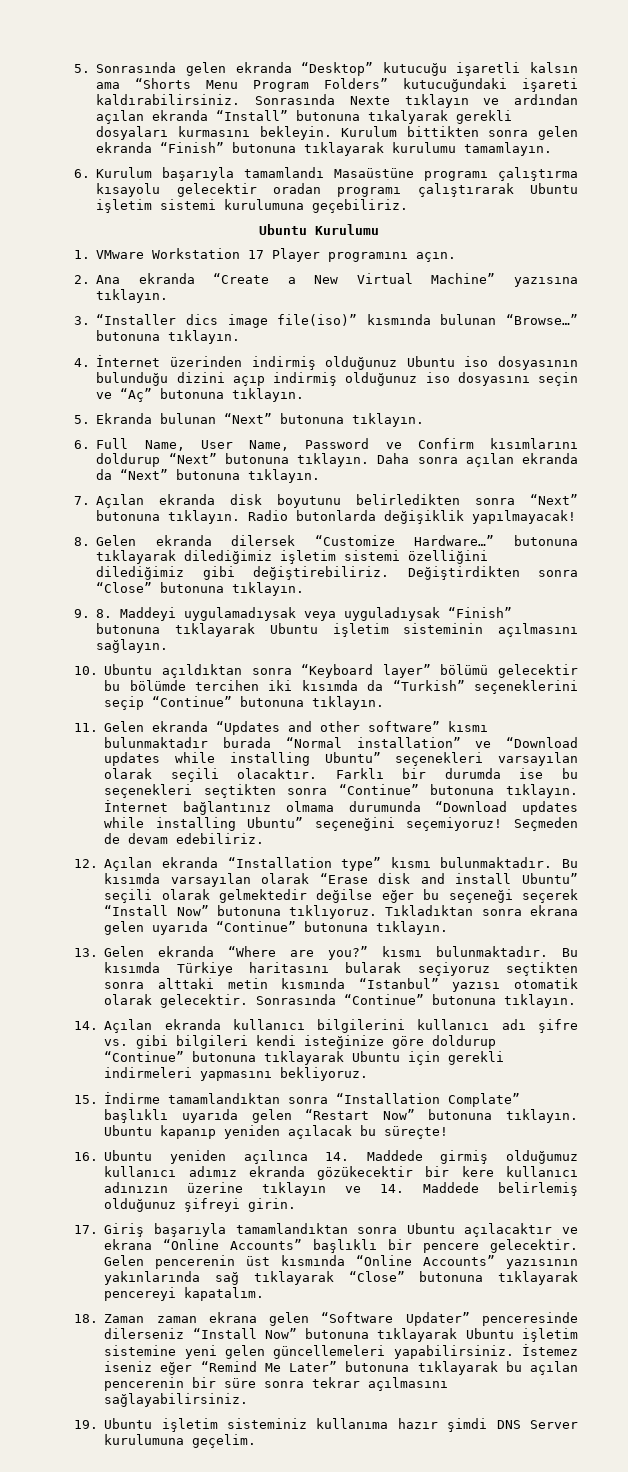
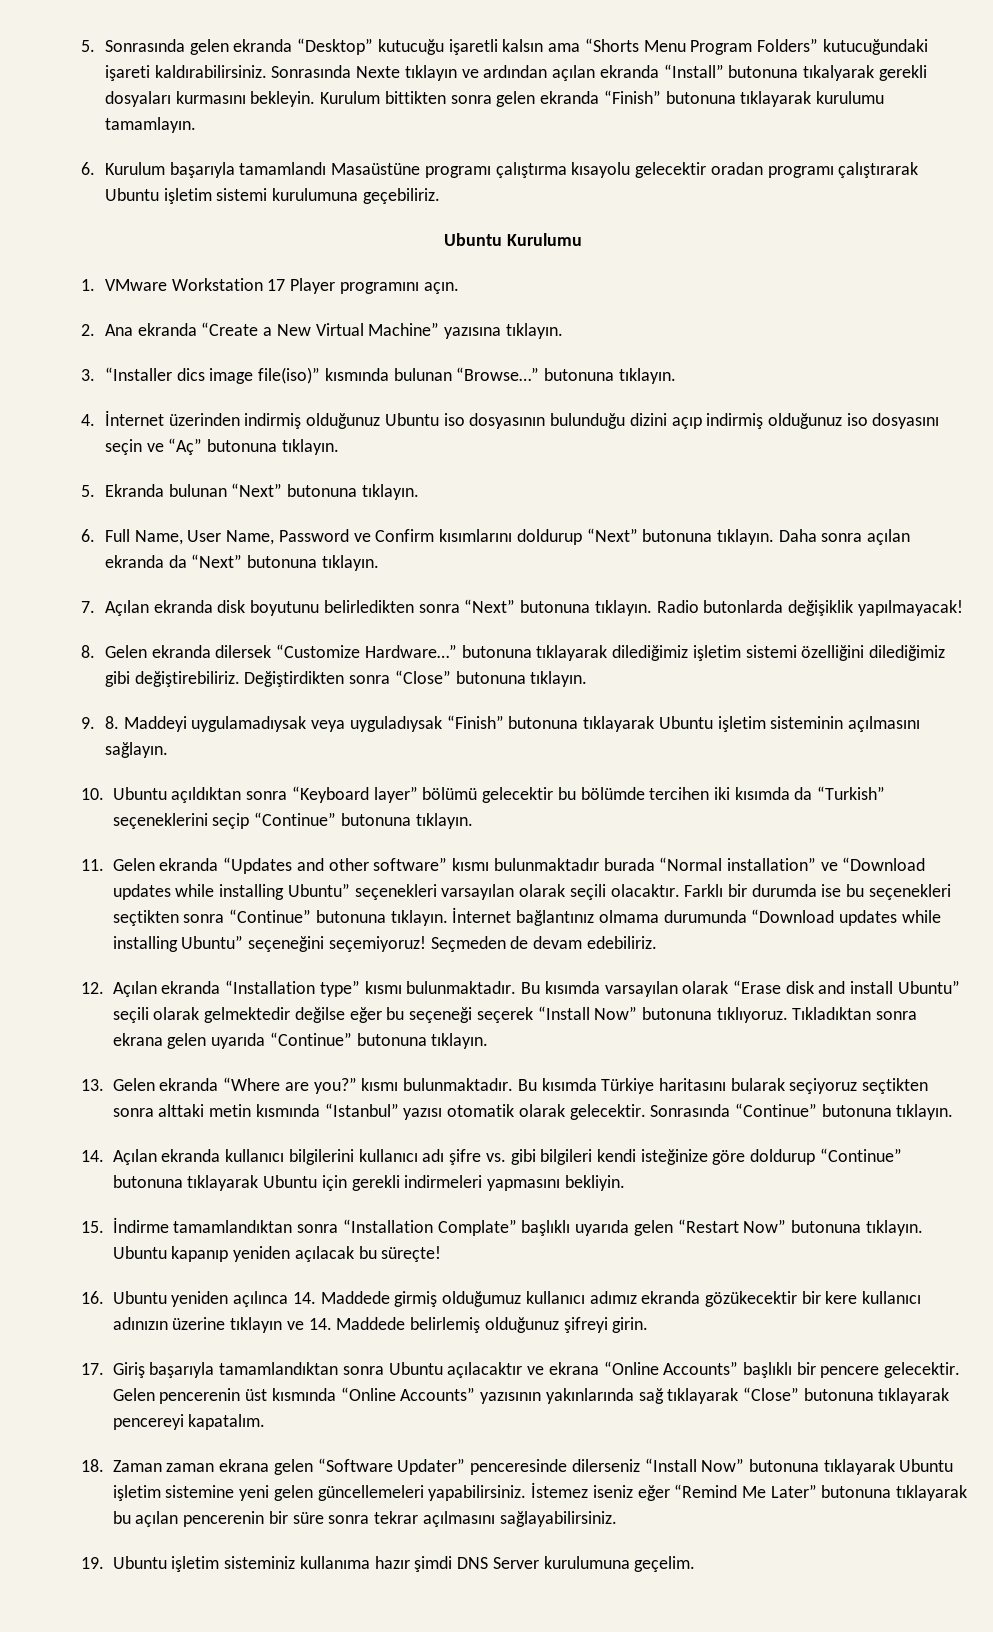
[280,1067,369,1081] bekliyoruz. -> [564,1175,625,1191] bekliyin.

